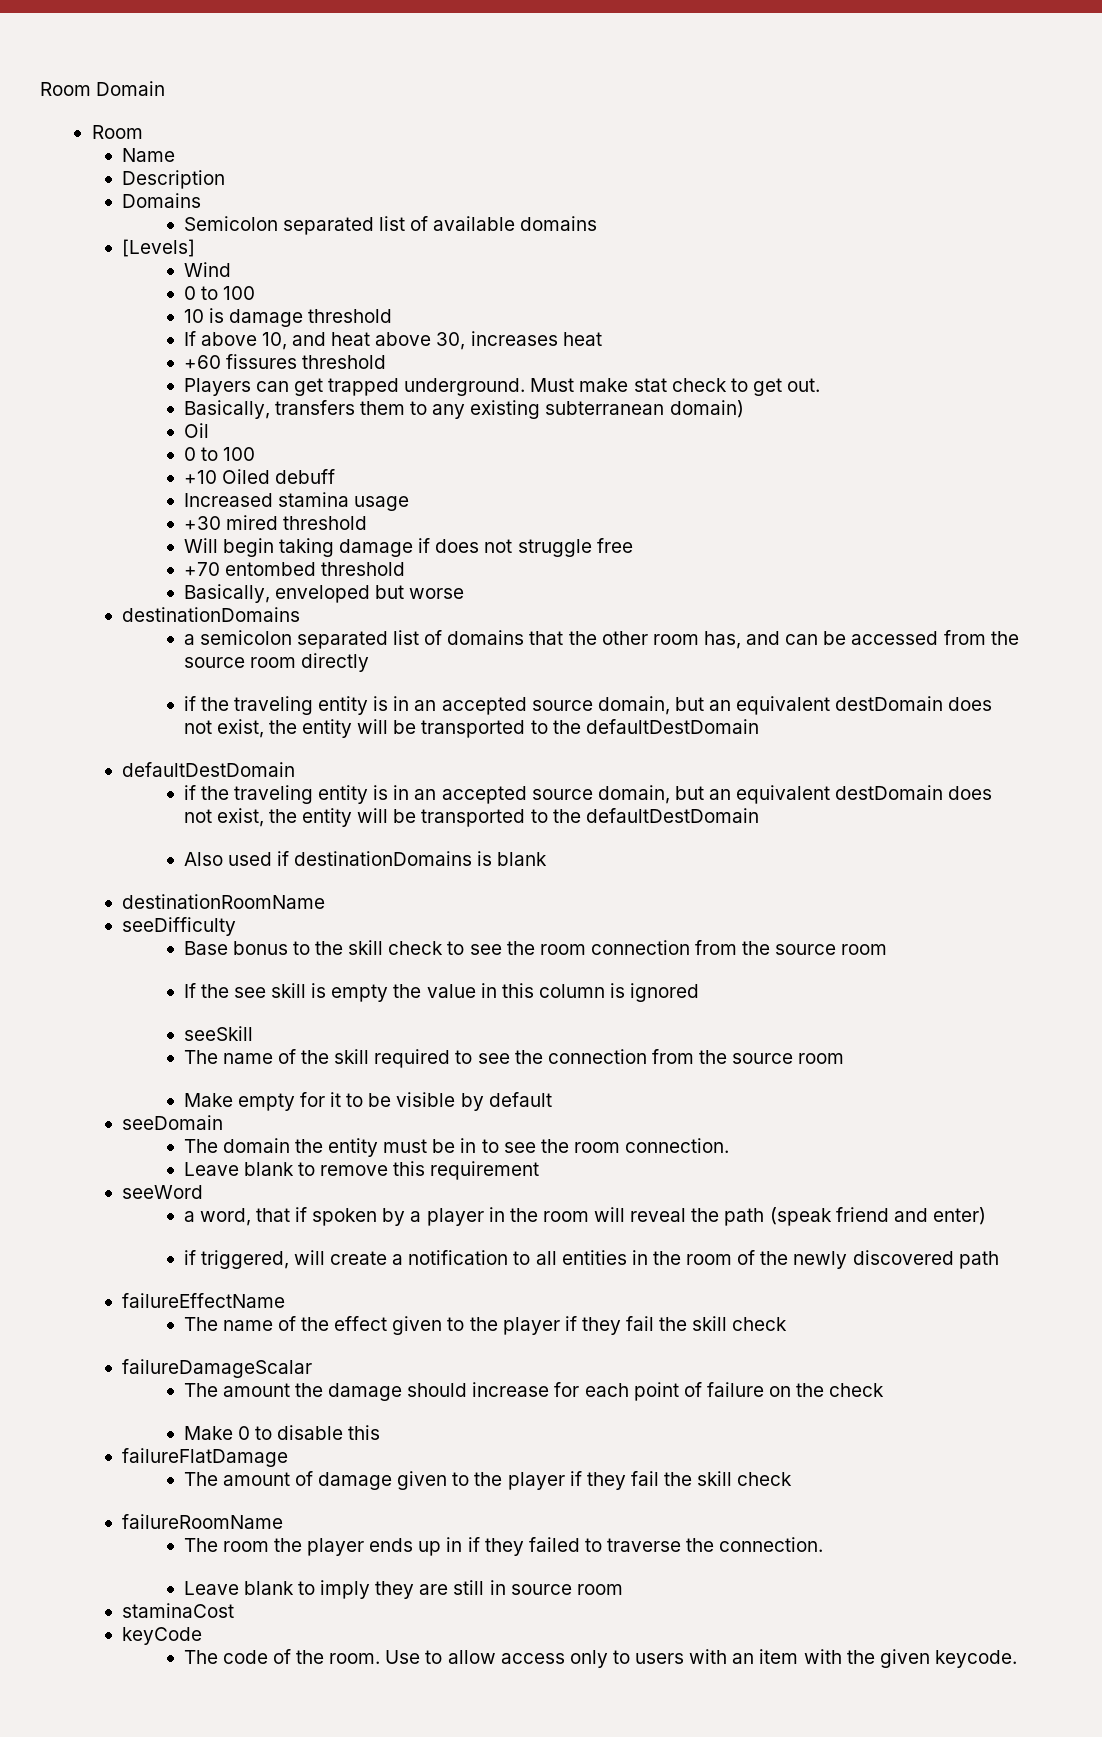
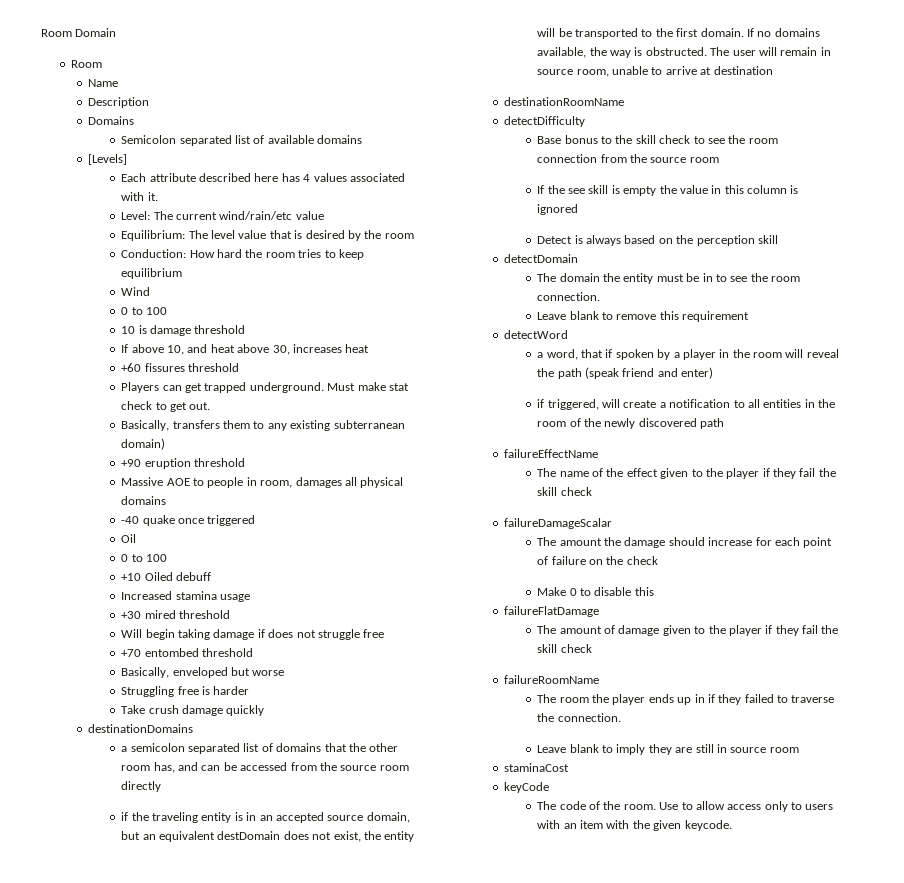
(196, 248) none -> [121,173,405,182] [121,192,158,201] [121,211,324,220] [121,230,414,241] [121,249,364,260] [121,268,183,279] // Each attribute described here has 4 values associated with it. // Level: The current wind/rain/etc value // Equilibrium: The level value that is desired by the room // Conduction: How hard the room tries to keep equilibrium
(744, 409) none -> [121,458,246,469] [121,477,404,488] [121,496,167,505] [121,515,256,526] // +90 eruption threshold // Massive AOE to people in room, damages all physical domains // -40 quake once triggered
(465, 593) none -> [121,686,250,697] [121,705,265,716] // Struggling free is harder // Take crush damage quickly
[585,719,759,734] [122,762,296,777] [183,785,993,804] [183,808,759,827] [183,851,548,866] defaultDestDomain // defaultDestDomain // if the traveling entity is in an accepted source domain, but an equivalent destDomain does not exist, the entity will be transported to the defaultDestDomain // Also used if destinationDomains is blank -> [676,28,820,37] [537,47,831,58] [537,66,773,77] first domain. If no domains available, the way is obstructed. The user will remain in source room, unable to arrive at destination
[122,917,237,936] seeDifficulty -> [504,116,586,127] detectDifficulty
[183,1026,253,1041] [183,1049,845,1068] [183,1092,552,1111] [122,1115,224,1130] seeSkill // The name of the skill required to see the connection from the source room // Make empty for it to be visible by default // seeDomain -> [537,235,778,246] [504,254,579,263] Detect is always based on the perception skill // detectDomain
[122,1185,204,1199] seeWord -> [504,330,569,339] detectWord

